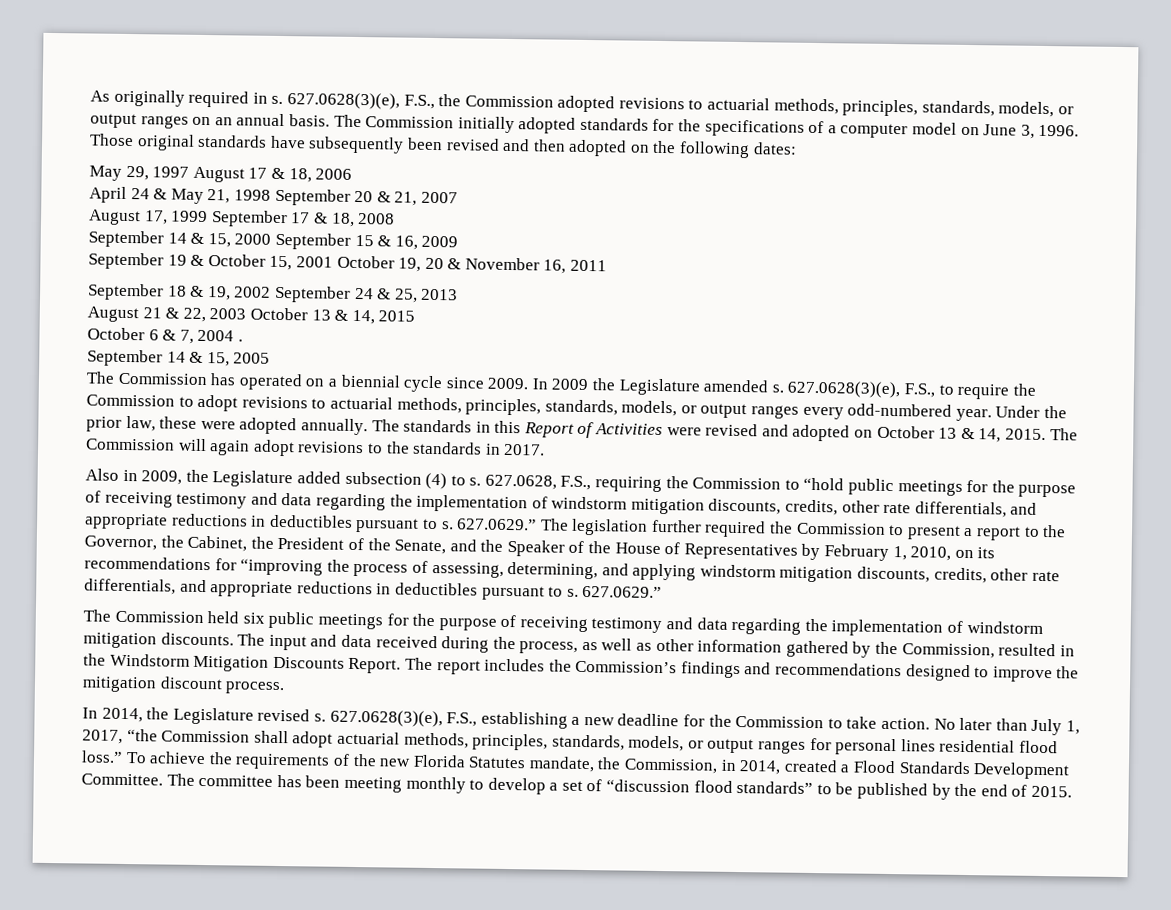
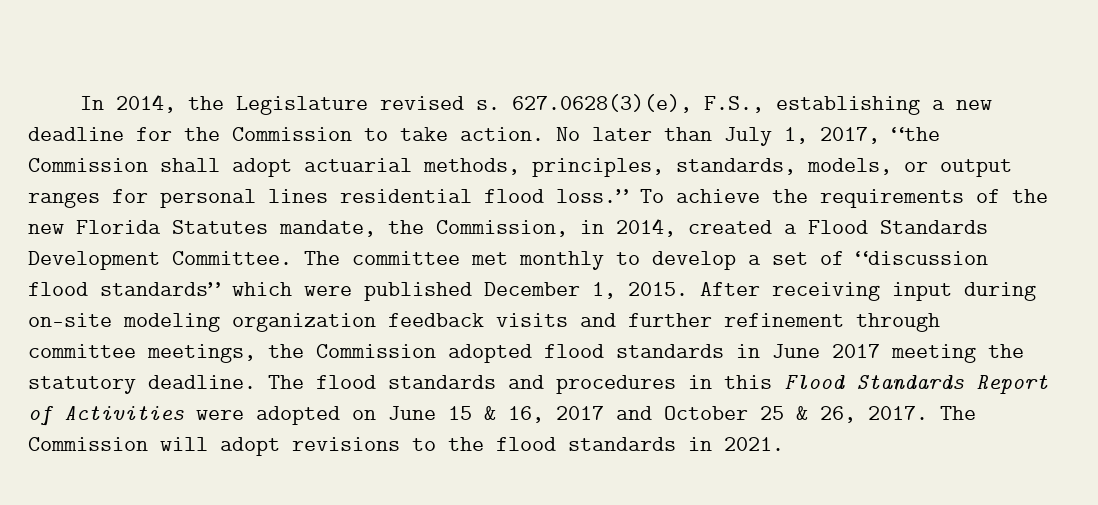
[90,89,1075,118] [90,113,1080,139] [90,133,797,159] [89,165,353,183] [89,186,458,206] [88,209,396,228] [88,230,459,250] [88,252,608,274] [87,283,459,303] [87,306,416,325] [87,327,243,344] [87,349,271,367] [86,371,1036,400] [86,394,1068,422] [86,415,1078,443] [86,438,546,457] [85,468,1077,498] [85,490,1038,518] [84,513,1067,541] [84,535,996,561] [84,556,1060,584] [84,578,663,601] [83,609,1043,637] [83,632,1075,659] [83,653,1080,683] [82,676,286,695] As originally required in s. 627.0628(3)(e), F.S., the Commission adopted revisions to actuarial methods, principles, standards, models, or output ranges on an annual basis. The Commission initially adopted standards for the specifications of a computer model on June 3, 1996. Those original standards have subsequently been revised and then adopted on the following dates: // May 29, 1997 August 17 & 18, 2006 // April 24 & May 21, 1998 September 20 & 21, 2007 // August 17, 1999 September 17 & 18, 2008 // September 14 & 15, 2000 September 15 & 16, 2009 // September 19 & October 15, 2001 October 19, 20 & November 16, 2011 // September 18 & 19, 2002 September 24 & 25, 2013 // August 21 & 22, 2003 October 13 & 14, 2015 // October 6 & 7, 2004 . // September 14 & 15, 2005 // The Commission has operated on a biennial cycle since 2009. In 2009 the Legislature amended s. 627.0628(3)(e), F.S., to require the Commission to adopt revisions to actuarial methods, principles, standards, models, or output ranges every odd-numbered year. Under the prior law, these were adopted annually. The standards in this Report of Activities were revised and adopted on October 13 & 14, 2015. The Commission will again adopt revisions to the standards in 2017. // Also in 2009, the Legislature added subsection (4) to s. 627.0628, F.S., requiring the Commission to “hold public meetings for the purpose of receiving testimony and data regarding the implementation of windstorm mitigation discounts, credits, other rate differentials, and appropriate reductions in deductibles pursuant to s. 627.0629.” The legislation further required the Commission to present a report to the Governor, the Cabinet, the President of the Senate, and the Speaker of the House of Representatives by February 1, 2010, on its recommendations for “improving the process of assessing, determining, and applying windstorm mitigation discounts, credits, other rate differentials, and appropriate reductions in deductibles pursuant to s. 627.0629.” // The Commission held six public meetings for the purpose of receiving testimony and data regarding the implementation of windstorm mitigation discounts. The input and data received during the process, as well as other information gathered by the Commission, resulted in the Windstorm Mitigation Discounts Report. The report includes the Commission’s findings and recommendations designed to improve the mitigation discount process. // -> (80, 103) none
[276,774,402,793] has been meeting -> [471,252,508,265] met
[816,782,1072,800] to be published by the end of 2015. -> [232,282,1036,301] [28,313,940,332] [28,344,1024,363] [28,375,1048,394] [28,406,976,426] [28,437,784,456] which were published December 1, 2015. After receiving input during on-site modeling organization feedback visits and further refinement through committee meetings, the Commission adopted flood standards in June 2017 meeting the statutory deadline. The flood standards and procedures in this Flood Standards Report of Activities were adopted on June 15 & 16, 2017 and October 25 & 26, 2017. The Commission will adopt revisions to the flood standards in 2021.

